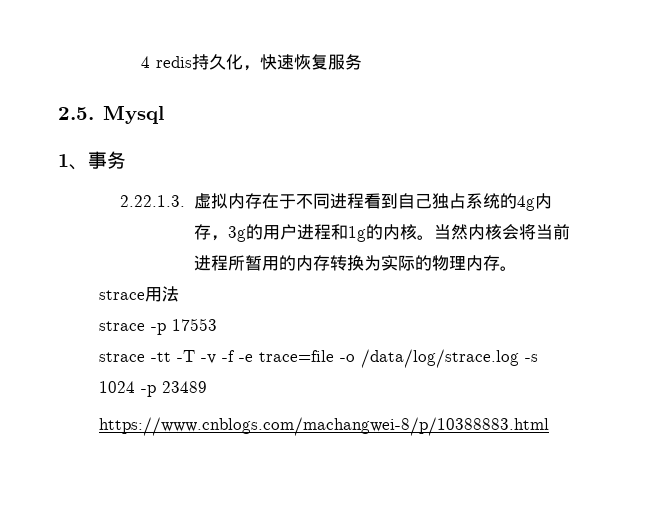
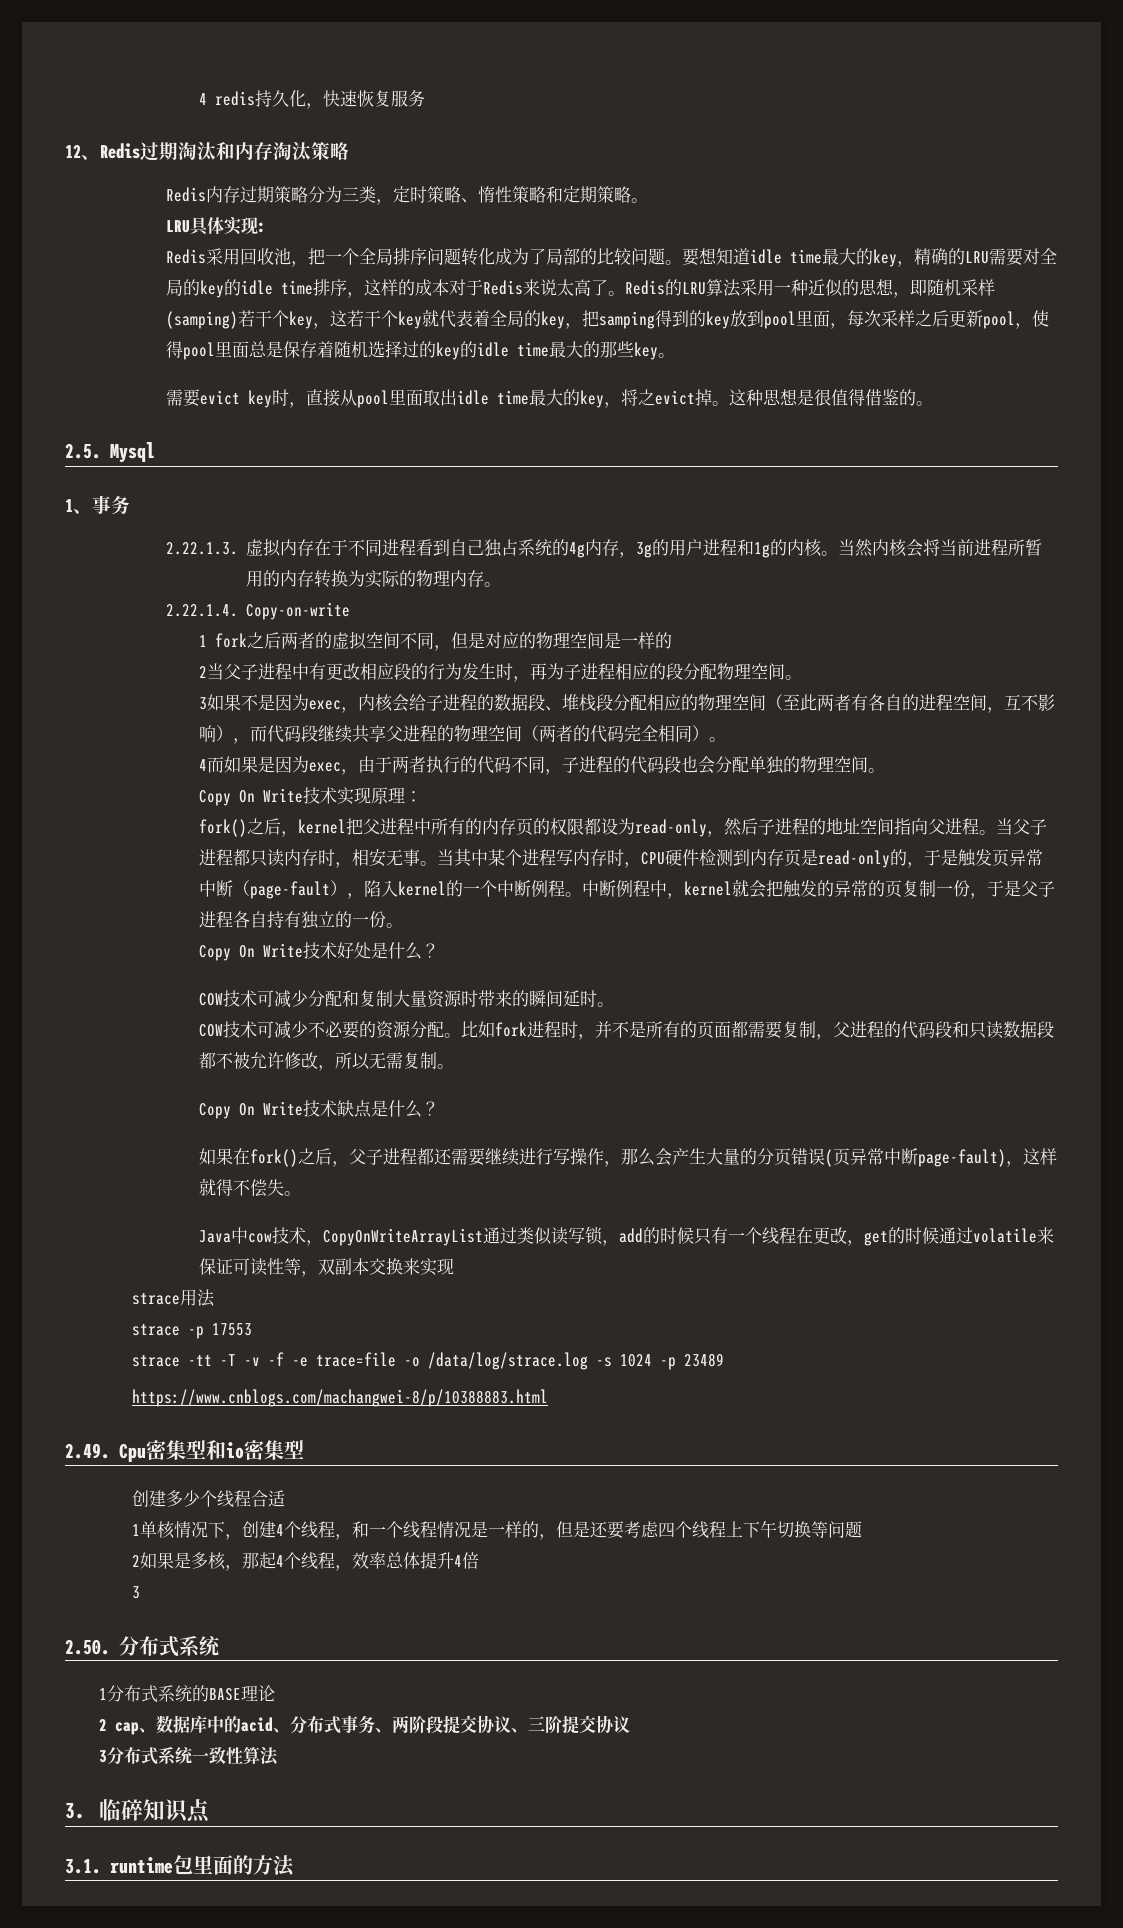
(362, 62) none -> [65,142,349,161] [165,186,648,205] [165,217,266,236] [165,248,1057,267] [165,279,995,298] [165,309,1049,329] [165,340,675,360] [165,389,933,408] // 12、Redis过期淘汰和内存淘汰策略 // Redis内存过期策略分为三类，定时策略、惰性策略和定期策略。 // LRU具体实现: // Redis采用回收池，把一个全局排序问题转化成为了局部的比较问题。要想知道idle time最大的key，精确的LRU需要对全局的key的idle time排序，这样的成本对于Redis来说太高了。Redis的LRU算法采用一种近似的思想，即随机采样(samping)若干个key，这若干个key就代表着全局的key，把samping得到的key放到pool里面，每次采样之后更新pool，使得pool里面总是保存着随机选择过的key的idle time最大的那些key。 // 需要evict key时，直接从pool里面取出idle time最大的key，将之evict掉。这种思想是很值得借鉴的。
(517, 268) none -> [165,602,351,620] [199,631,673,651] [199,663,803,682] [199,694,1056,713] [199,725,727,744] [199,756,886,775] [199,787,423,806] [199,818,1048,837] [199,848,1044,868] [199,879,1056,899] [199,911,404,929] [199,942,440,961] [199,990,615,1008] [199,1021,1055,1040] [199,1052,455,1071] [199,1100,440,1119] [199,1148,1058,1167] [199,1178,302,1197] [199,1226,1055,1246] [199,1258,455,1277] // 2.22.1.4. Copy-on-write // 1 fork之后两者的虚拟空间不同，但是对应的物理空间是一样的 // 2当父子进程中有更改相应段的行为发生时，再为子进程相应的段分配物理空间。 // 3如果不是因为exec，内核会给子进程的数据段、堆栈段分配相应的物理空间（至此两者有各自的进程空间，互不影响），而代码段继续共享父进程的物理空间（两者的代码完全相同）。 // 4而如果是因为exec，由于两者执行的代码不同，子进程的代码段也会分配单独的物理空间。 // Copy On Write技术实现原理： // fork()之后，kernel把父进程中所有的内存页的权限都设为read-only，然后子进程的地址空间指向父进程。当父子进程都只读内存时，相安无事。当其中某个进程写内存时，CPU硬件检测到内存页是read-only的，于是触发页异常中断（page-fault），陷入kernel的一个中断例程。中断例程中，kernel就会把触发的异常的页复制一份，于是父子进程各自持有独立的一份。 // Copy On Write技术好处是什么？ // COW技术可减少分配和复制大量资源时带来的瞬间延时。 // COW技术可减少不必要的资源分配。比如fork进程时，并不是所有的页面都需要复制，父进程的代码段和只读数据段都不被允许修改，所以无需复制。 // Copy On Write技术缺点是什么？ // 如果在fork()之后，父子进程都还需要继续进行写操作，那么会产生大量的分页错误(页异常中断page-fault)，这样就得不偿失。 // Java中cow技术，CopyOnWriteArrayList通过类似读写锁，add的时候只有一个线程在更改，get的时候通过volatile来保证可读性等，双副本交换来实现
(550, 426) none -> [65,1440,304,1462] [132,1490,286,1508] [132,1521,863,1540] [132,1552,480,1571] [132,1586,141,1599] [65,1635,220,1657] [98,1685,275,1703] [98,1715,630,1735] [98,1746,279,1766] [65,1799,210,1823] [65,1855,295,1877] // 2.49. Cpu密集型和io密集型 // 创建多少个线程合适 // 1单核情况下，创建4个线程，和一个线程情况是一样的，但是还要考虑四个线程上下午切换等问题 // 2如果是多核，那起4个线程，效率总体提升4倍 // 3 // 2.50.分布式系统 // 1分布式系统的BASE理论 // 2 cap、数据库中的acid、分布式事务、两阶段提交协议、三阶提交协议 // 3分布式系统一致性算法 // 3.临碎知识点 // 3.1. runtime包里面的方法

